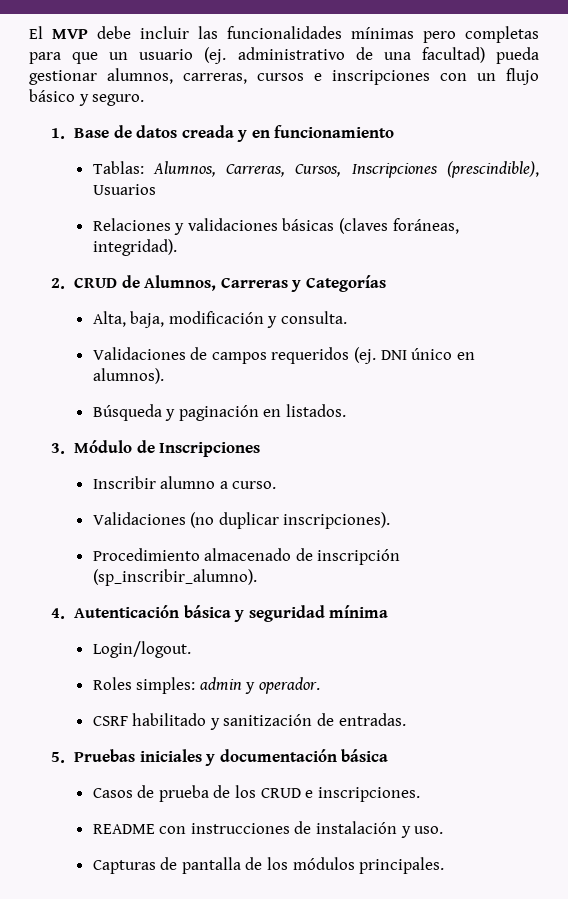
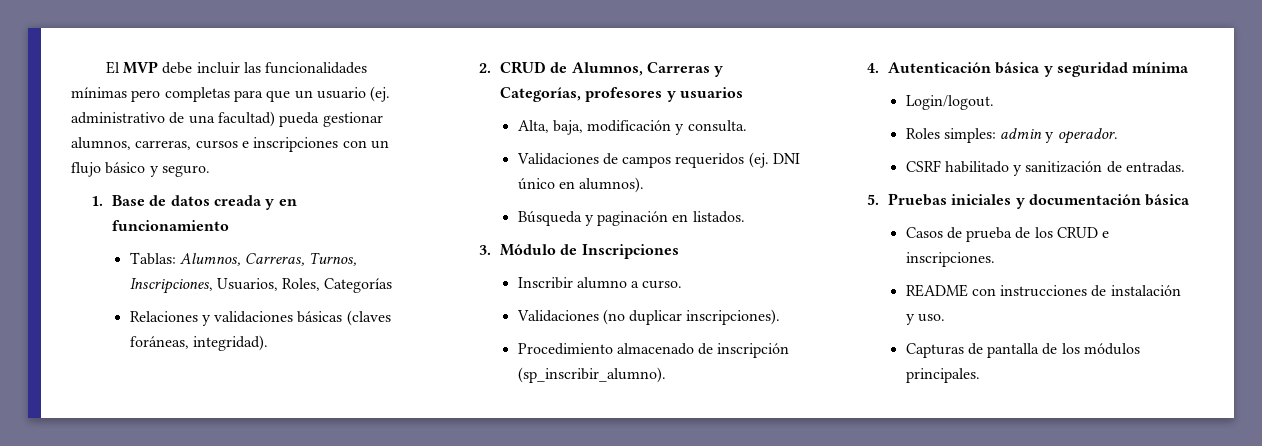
[295,161,539,178] [92,184,156,195] Cursos, Inscripciones (prescindible), Usuarios -> [309,252,358,266] [129,278,393,294] Turnos, Inscripciones, Usuarios, Roles, Categorías
[305,275,386,292] Categorías -> [499,87,743,102] Categorías, profesores y usuarios

